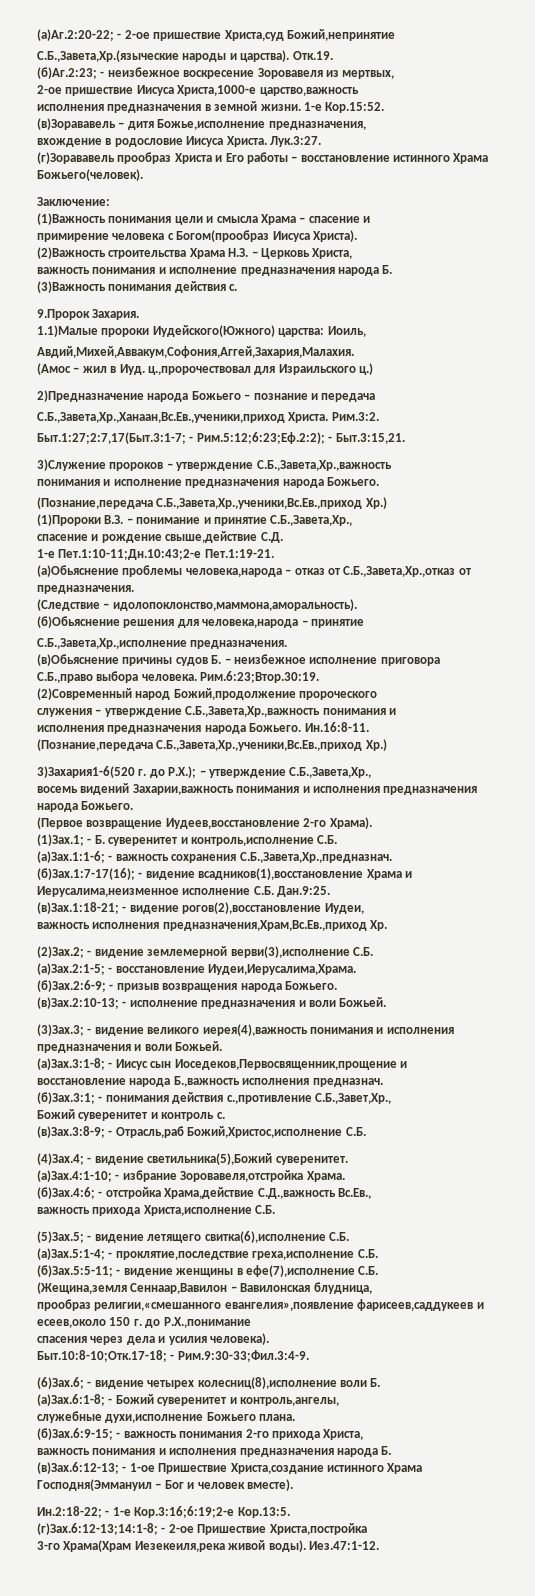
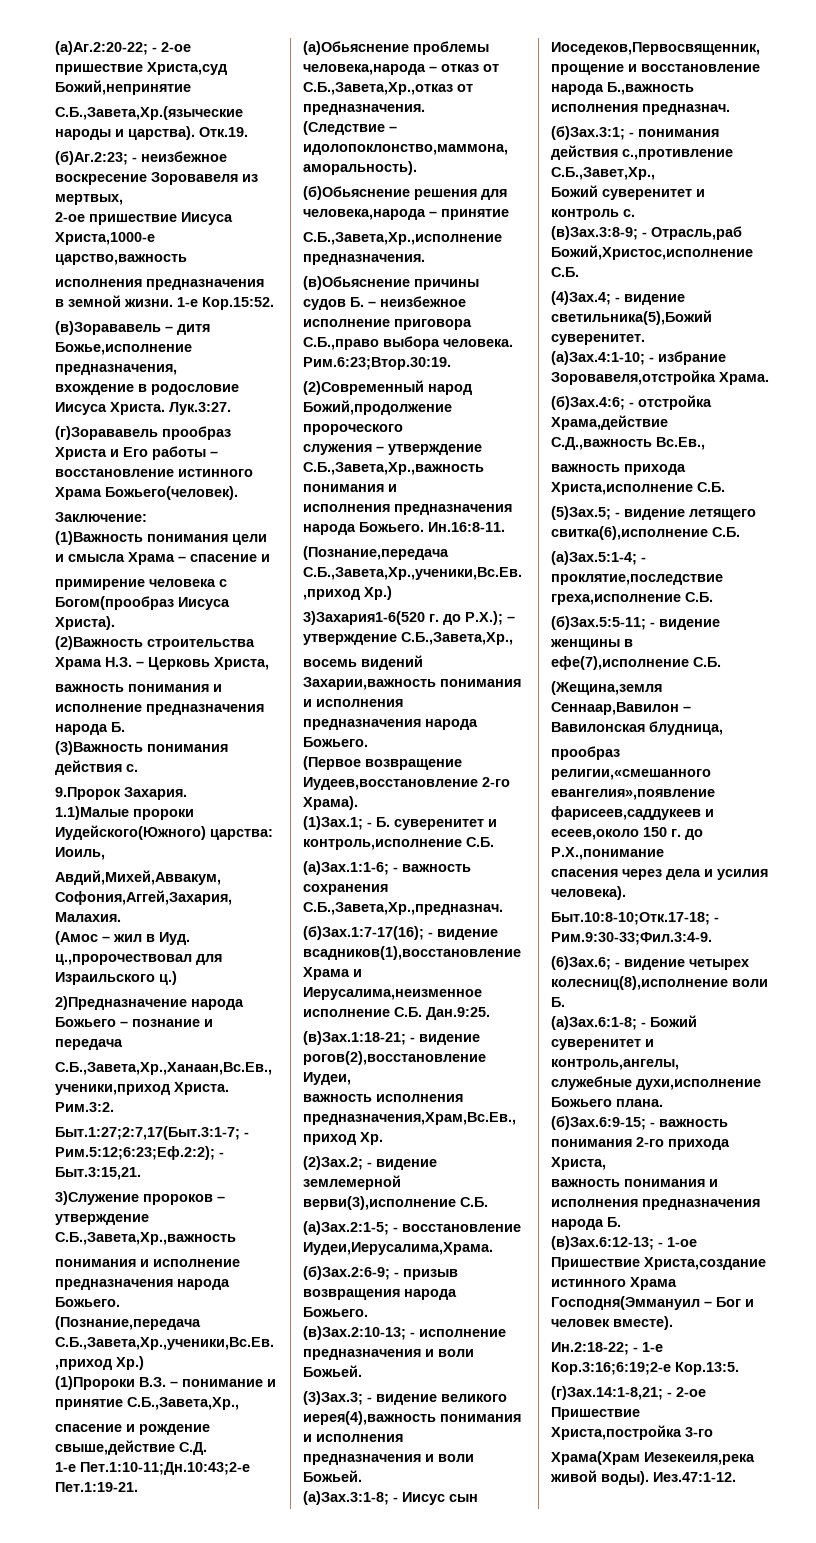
[37,1523,158,1535] (г)Зах.6:12-13;14:1-8; -> [551,1386,663,1400] (г)Зах.14:1-8,21;
[37,1541,60,1550] // 3-го -> [685,1427,713,1437] 3-го //

